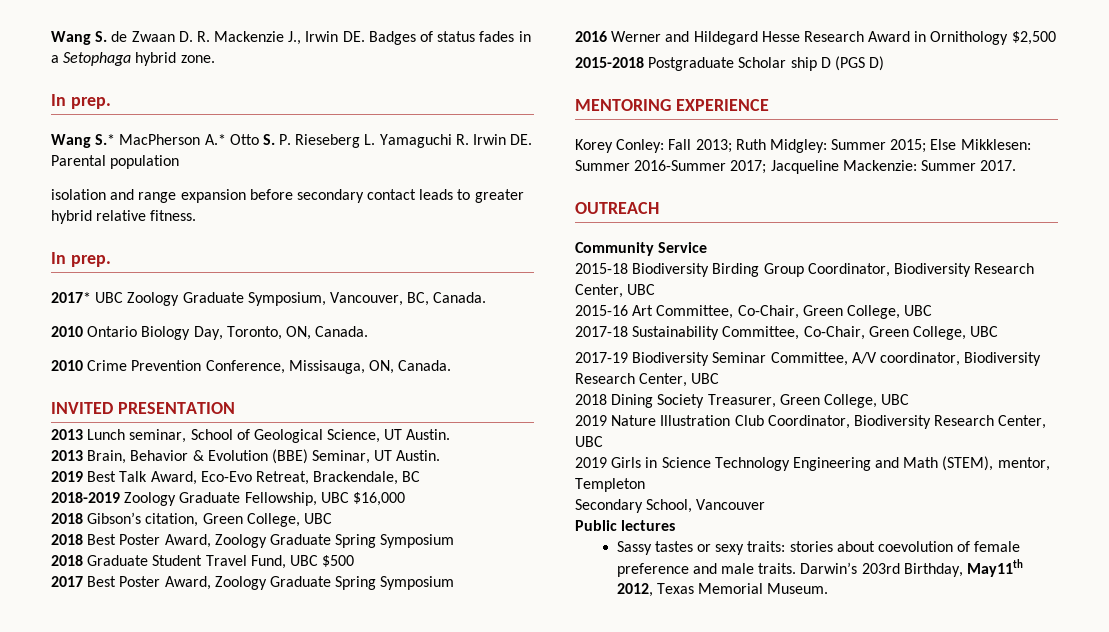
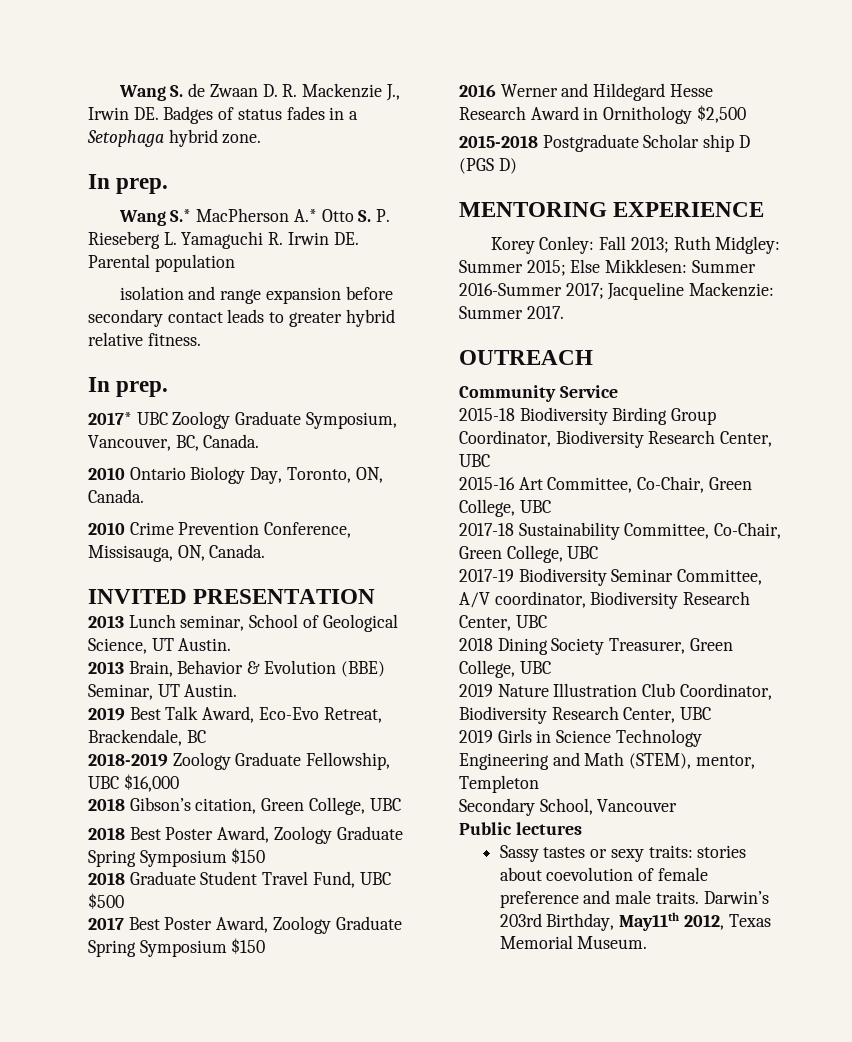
(455, 541) none -> [231,848,266,864] $150
(455, 583) none -> [231,938,266,954] $150

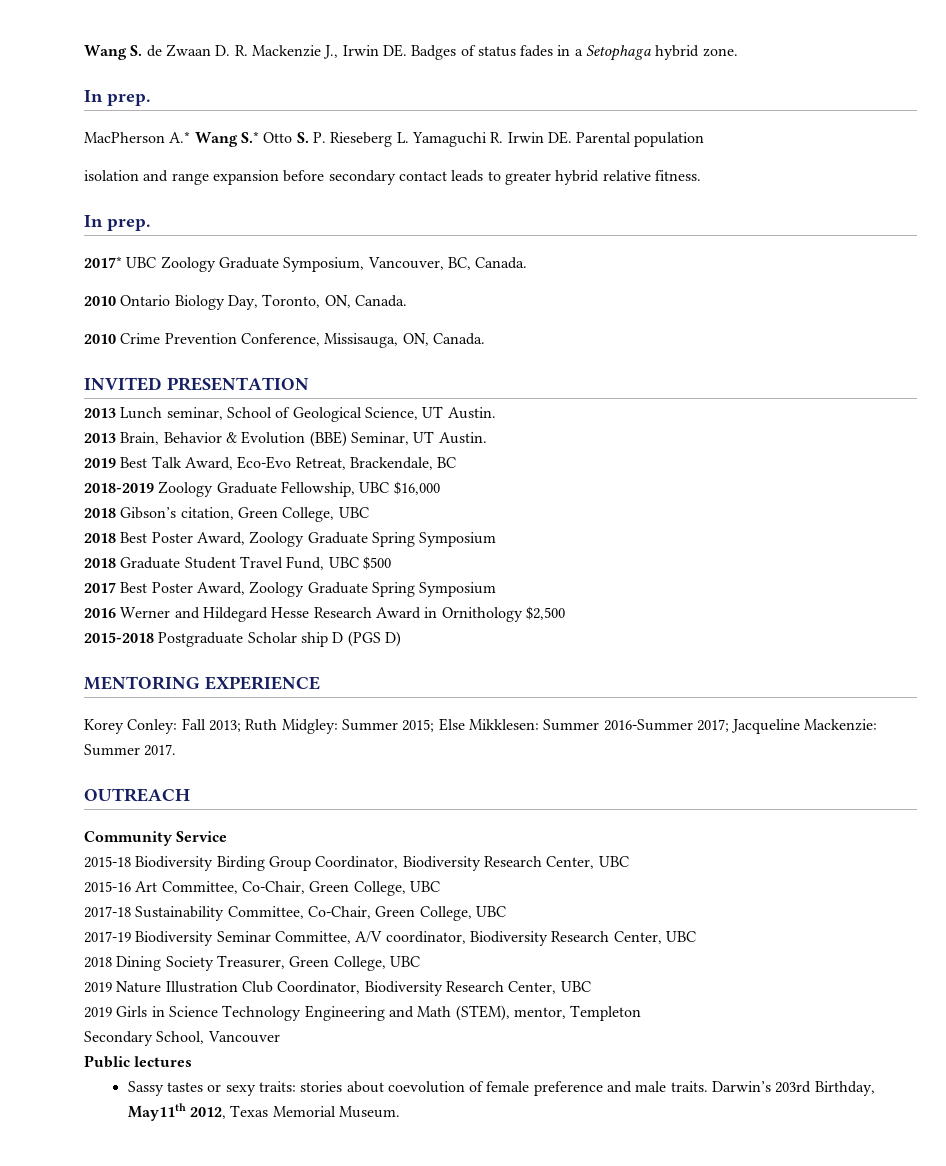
[118,208,317,226] Wang S.* MacPherson A.* -> [84,131,259,147] MacPherson A.* Wang S.*
[231,848,266,864] $150 -> (497, 539) none
[231,938,266,954] $150 -> (497, 589) none

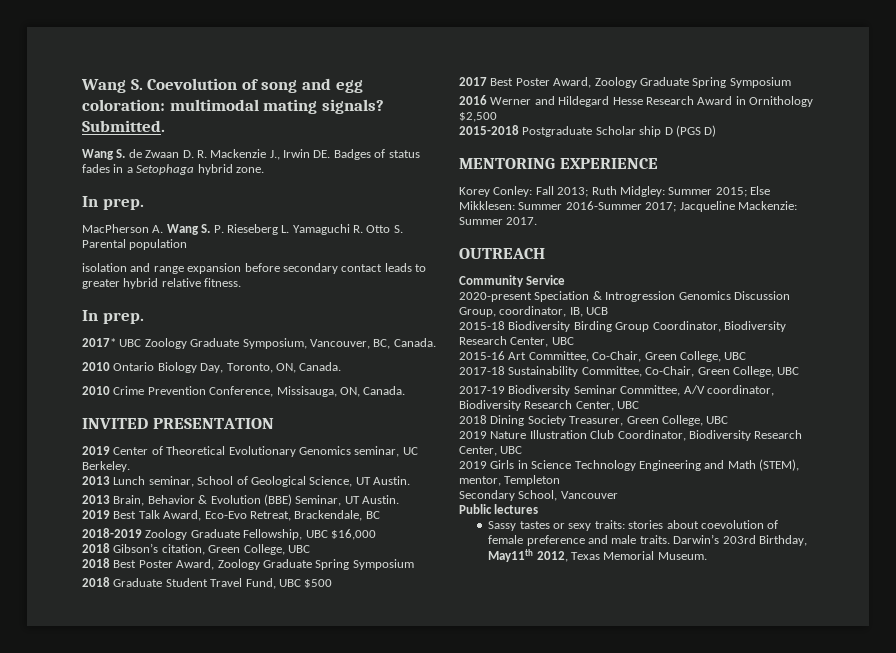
[84,45,143,60] Wang S. -> [81,78,363,93] [82,99,384,114] [82,120,165,132] [82,149,126,160] Wang S. Coevolution of song and egg coloration: multimodal mating signals? Submitted. // Wang S.
[169,131,293,147] A.* Wang S.* Otto -> [152,224,199,235] A. Wang
[507,131,572,144] Irwin DE. -> [366,225,403,233] Otto S.
(309, 384) none -> [82,446,418,457] [82,461,130,472] // 2019 Center of Theoretical Evolutionary Genomics seminar, UC Berkeley.
(228, 836) none -> [459,291,790,302] [459,306,609,317] // 2020-present Speciation & Introgression Genomics Discussion Group, coordinator, IB, UCB

